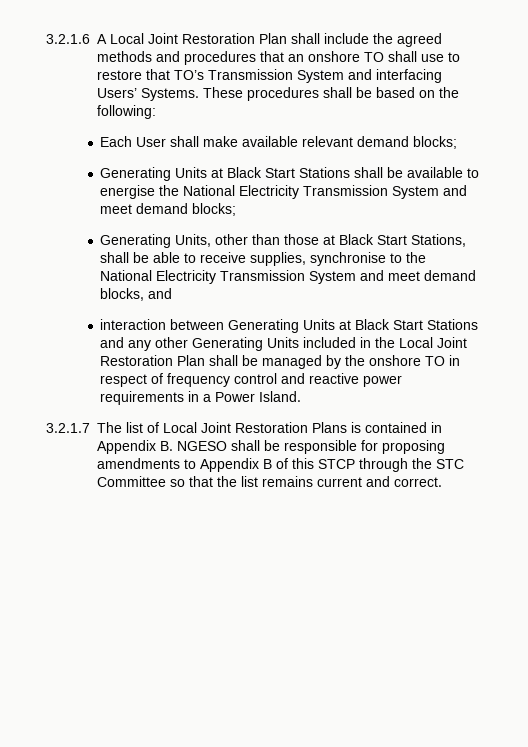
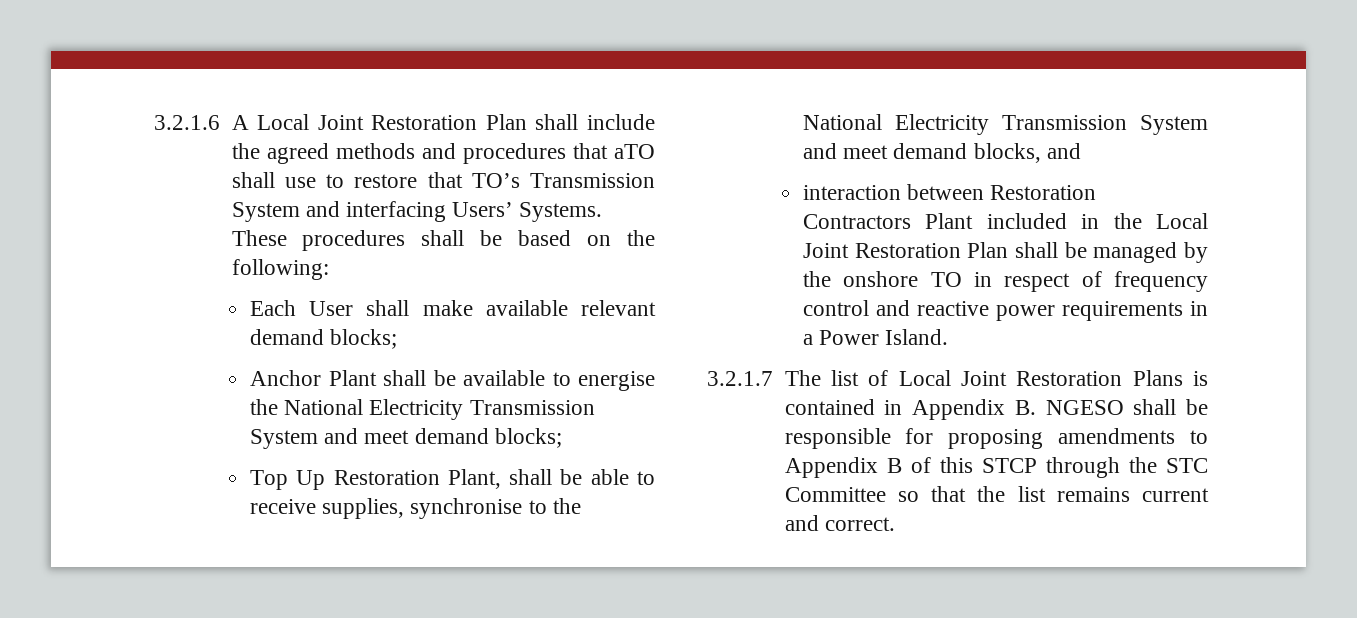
[288,51,384,62] an onshore TO -> [613,144,655,159] aTO
[100,167,351,181] Generating Units at Black Start Stations -> [250,370,377,386] Anchor Plant
[100,234,467,248] Generating Units, other than those at Black Start Stations, -> [250,469,501,490] Top Up Restoration Plant,
[228,319,479,333] [100,337,300,351] Generating Units at Black Start Stations and any other Generating Units -> [990,185,1097,200] [803,213,974,229] Restoration Contractors Plant

